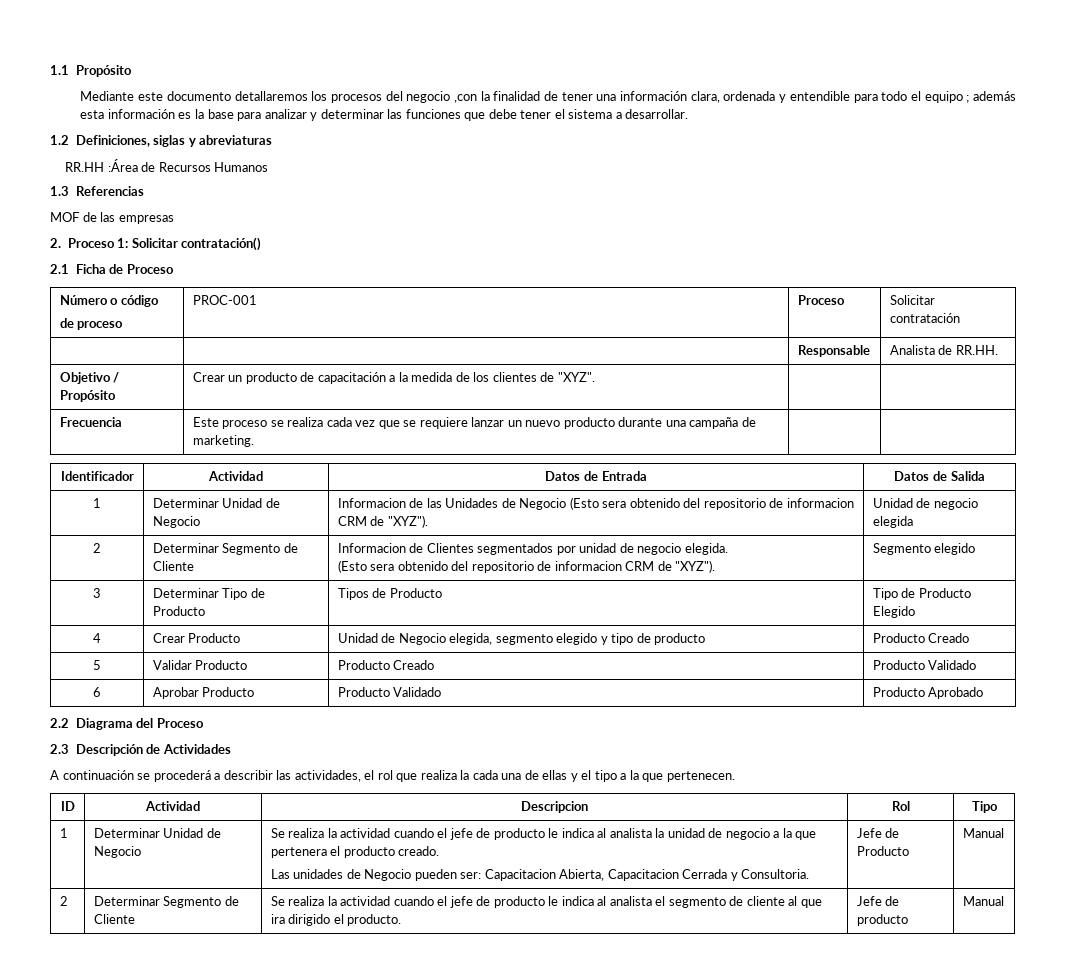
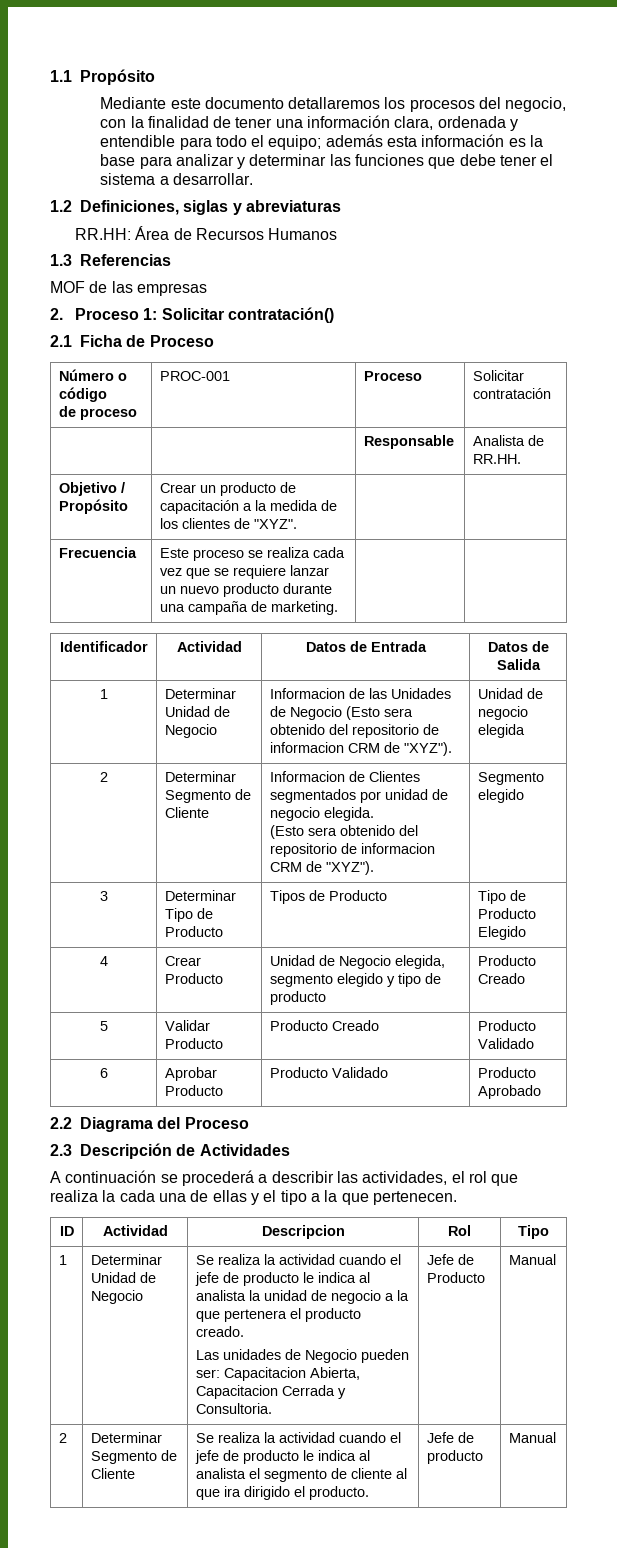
[406,91,477,103] negocio ,con -> [505,97,567,112] [100,119,127,128] negocio, con
[924,91,970,103] equipo ; -> [268,135,322,150] equipo;
[65,159,138,172] RR.HH :Área -> [75,226,170,240] RR.HH: Área

